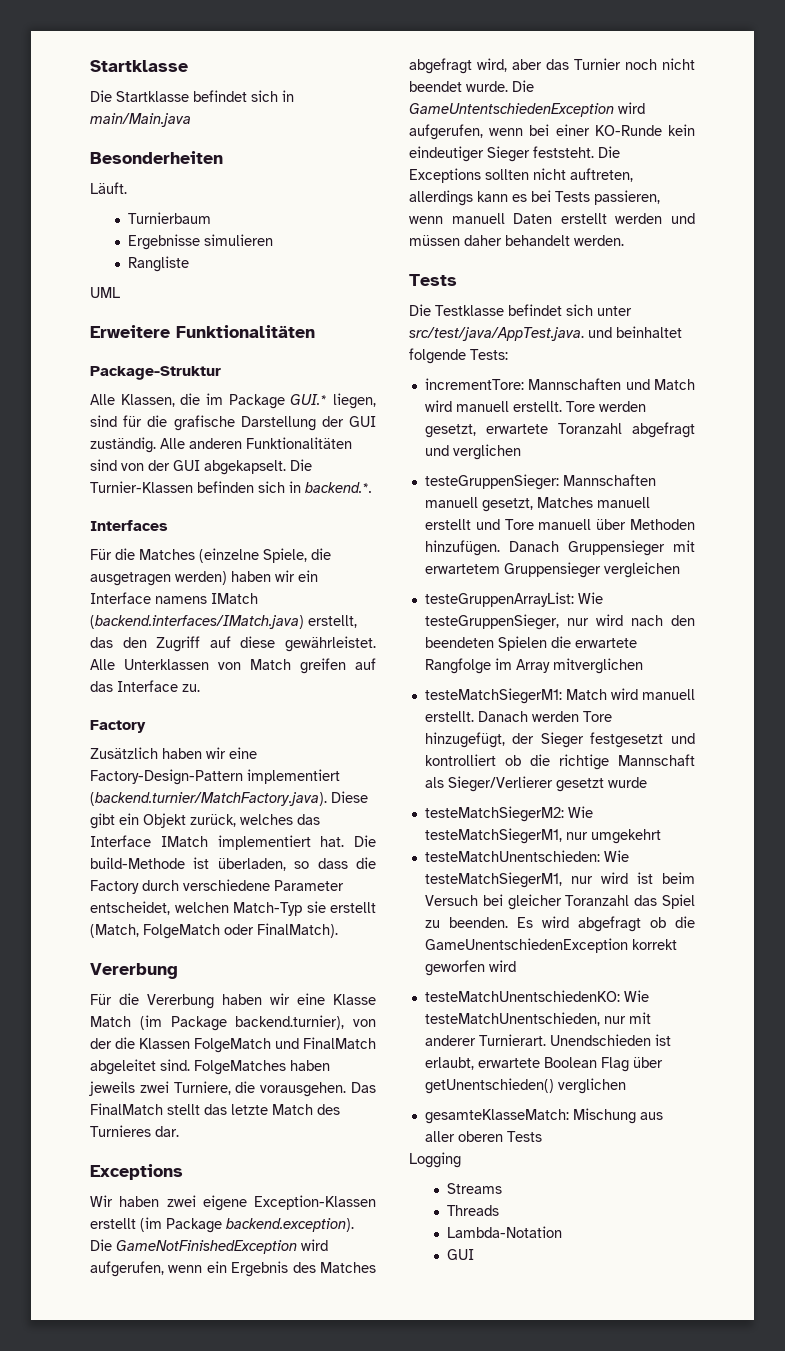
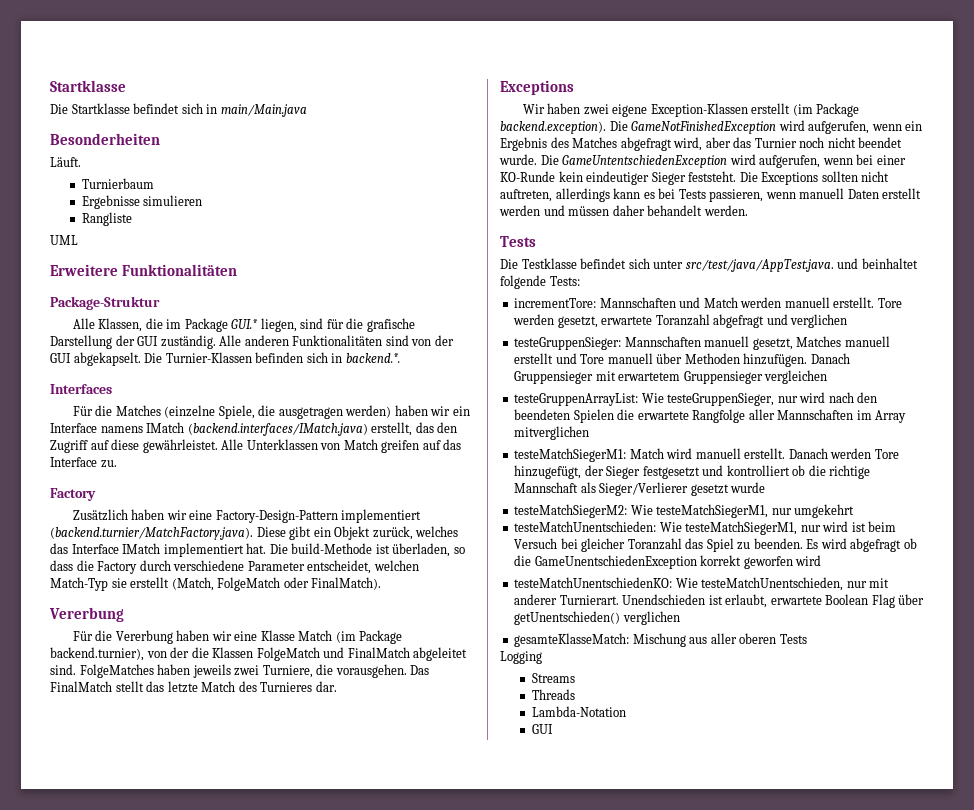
[424,400,452,412] wird -> [740,297,782,308] werden
(491, 666) none -> [748,409,854,420] aller Mannschaften

